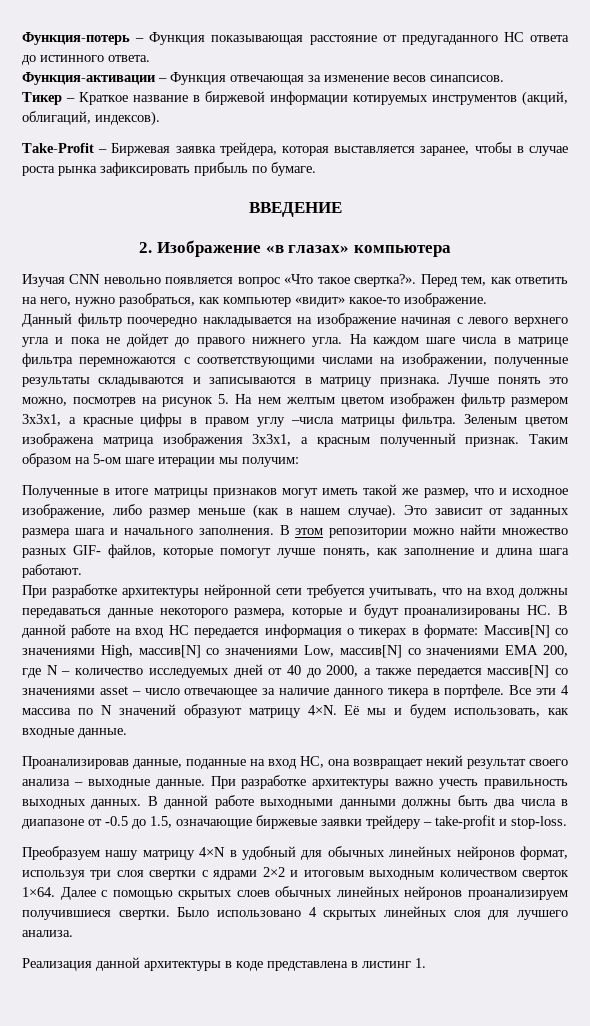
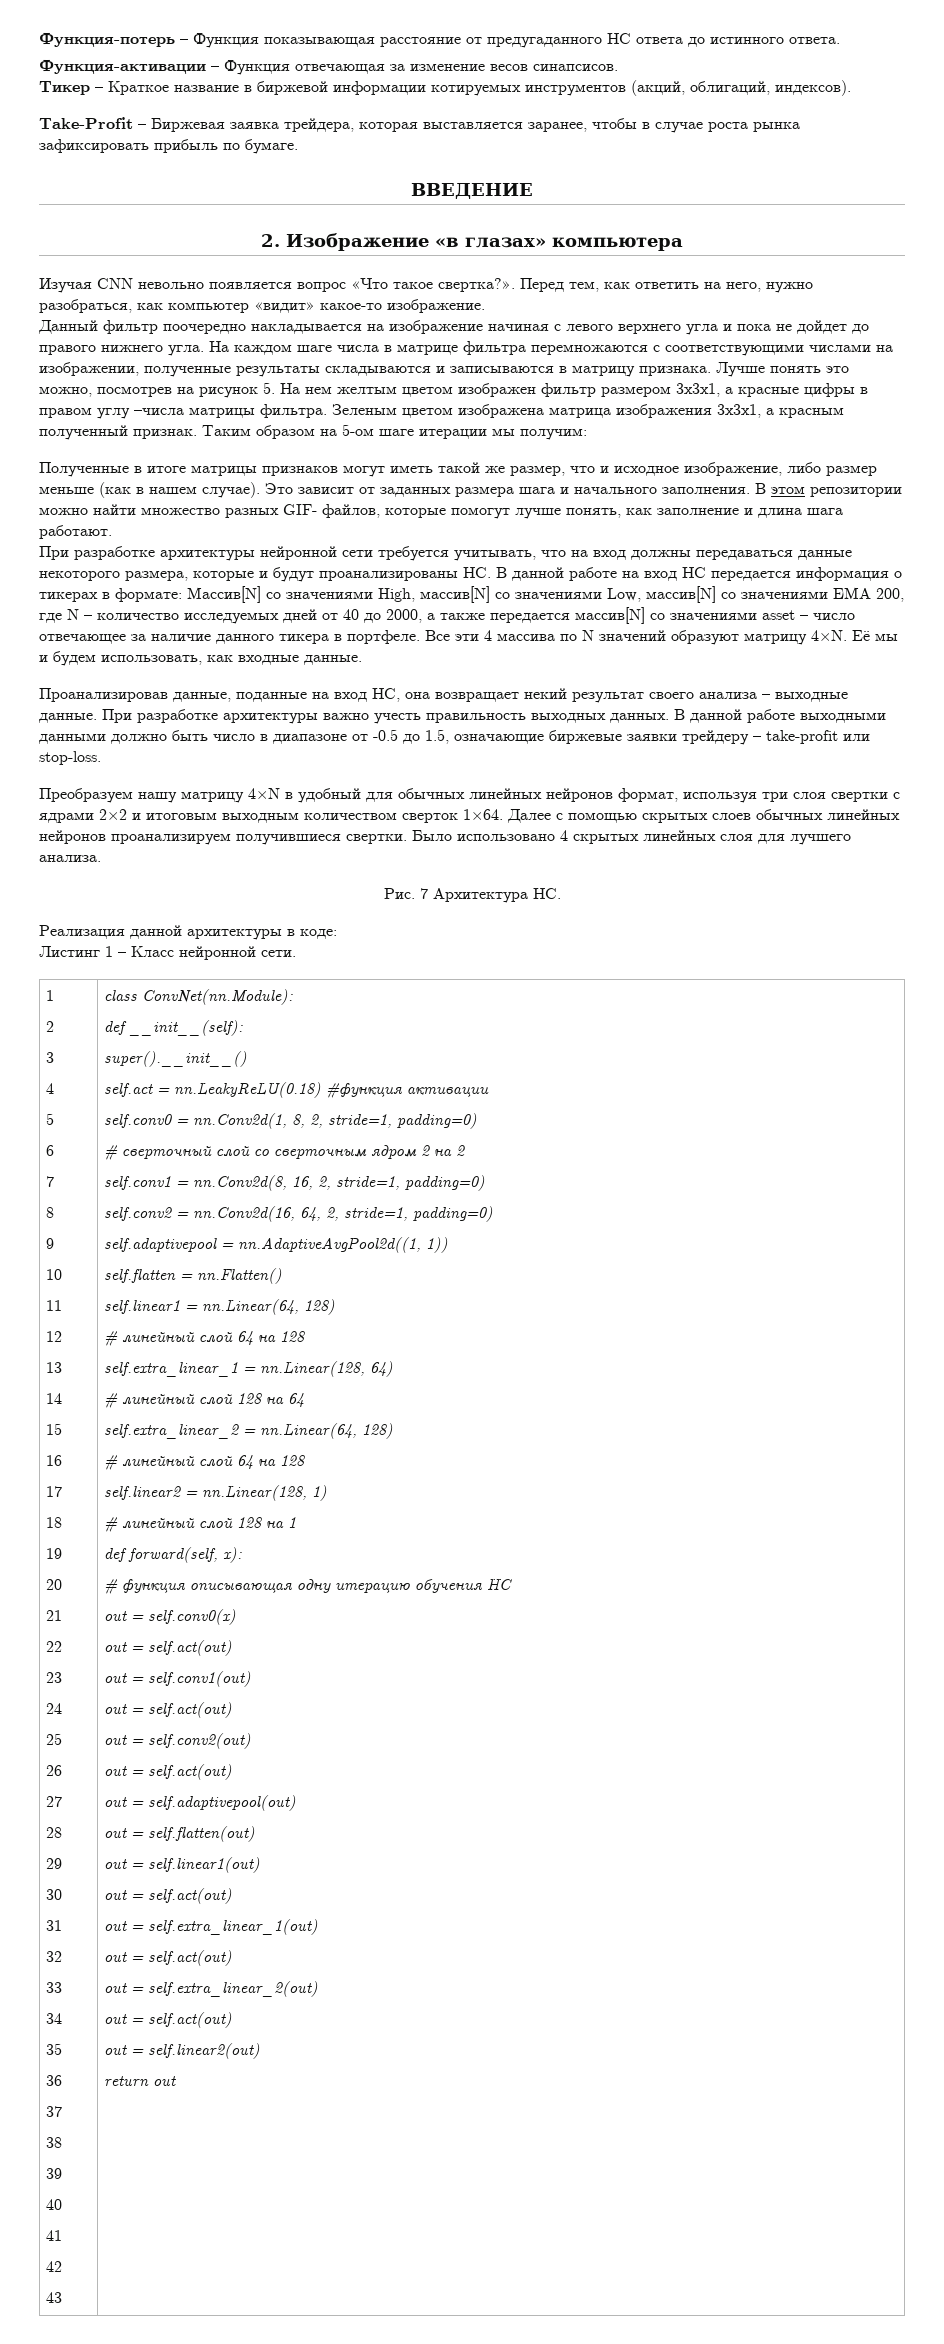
[402,795,556,809] должны быть два числа -> [111,730,255,744] должно быть число
[499,819,507,826] и -> [843,734,870,741] или
(73, 933) none -> [383,888,561,903] // Рис. 7 Архитектура НС.
[236,958,426,971] коде представлена в листинг 1. -> [300,929,337,939] [39,946,296,960] [45,990,54,1001] [45,1021,54,1032] [45,1052,54,1063] [45,1083,54,1094] [45,1113,54,1125] [45,1145,54,1156] [45,1176,54,1187] [45,1207,54,1218] [45,1238,54,1249] [45,1269,62,1280] [45,1300,62,1311] [45,1331,62,1342] [45,1362,62,1373] [45,1393,62,1404] [45,1423,62,1435] [45,1455,62,1466] [45,1486,62,1497] [45,1517,62,1528] [45,1548,62,1559] [45,1579,62,1590] [45,1610,62,1621] [45,1641,62,1652] [45,1672,62,1683] [45,1703,62,1714] [45,1733,62,1745] [45,1765,62,1776] [45,1796,62,1807] [45,1827,62,1838] [45,1858,62,1869] [45,1889,62,1900] [45,1920,62,1931] [45,1951,62,1962] [45,1982,62,1993] [45,2013,62,2024] [45,2043,62,2055] [45,2075,62,2086] [45,2106,62,2117] [45,2137,62,2148] [45,2168,62,2179] [45,2199,62,2210] [45,2230,62,2241] [45,2261,62,2272] [45,2292,62,2303] [103,989,293,1005] [103,1020,243,1036] [103,1051,247,1067] [103,1082,489,1098] [103,1113,477,1129] [103,1145,465,1160] [103,1175,485,1191] [103,1206,493,1222] [103,1237,448,1253] [103,1268,282,1284] [103,1299,335,1315] [103,1331,305,1346] [103,1361,393,1377] [103,1393,304,1408] [103,1423,393,1439] [103,1455,305,1470] [103,1485,327,1501] [103,1517,296,1532] [103,1547,242,1563] [103,1578,512,1594] [103,1609,236,1625] [103,1640,232,1656] [103,1671,251,1687] [103,1702,232,1718] [103,1733,251,1749] [103,1764,232,1780] [103,1795,296,1811] [103,1826,255,1842] [103,1857,260,1873] [103,1888,232,1904] [103,1919,318,1935] [103,1950,232,1966] [103,1981,318,1997] [103,2012,232,2028] [103,2043,260,2059] [103,2076,176,2086] коде: // Листинг 1 – Класс нейронной сети. // 1 // 2 // 3 // 4 // 5 // 6 // 7 // 8 // 9 // 10 // 11 // 12 // 13 // 14 // 15 // 16 // 17 // 18 // 19 // 20 // 21 // 22 // 23 // 24 // 25 // 26 // 27 // 28 // 29 // 30 // 31 // 32 // 33 // 34 // 35 // 36 // 37 // 38 // 39 // 40 // 41 // 42 // 43 | class ConvNet(nn.Module): // def __init__(self): // super().__init__() // self.act = nn.LeakyReLU(0.18) #функция активации // self.conv0 = nn.Conv2d(1, 8, 2, stride=1, padding=0) // # сверточный слой со сверточным ядром 2 на 2 // self.conv1 = nn.Conv2d(8, 16, 2, stride=1, padding=0) // self.conv2 = nn.Conv2d(16, 64, 2, stride=1, padding=0) // self.adaptivepool = nn.AdaptiveAvgPool2d((1, 1)) // self.flatten = nn.Flatten() // self.linear1 = nn.Linear(64, 128) // # линейный слой 64 на 128 // self.extra_linear_1 = nn.Linear(128, 64) // # линейный слой 128 на 64 // self.extra_linear_2 = nn.Linear(64, 128) // # линейный слой 64 на 128 // self.linear2 = nn.Linear(128, 1) // # линейный слой 128 на 1 // def forward(self, x): // # функция описывающая одну итерацию обучения НС // out = self.conv0(x) // out = self.act(out) // out = self.conv1(out) // out = self.act(out) // out = self.conv2(out) // out = self.act(out) // out = self.adaptivepool(out) // out = self.flatten(out) // out = self.linear1(out) // out = self.act(out) // out = self.extra_linear_1(out) // out = self.act(out) // out = self.extra_linear_2(out) // out = self.act(out) // out = self.linear2(out) // return out

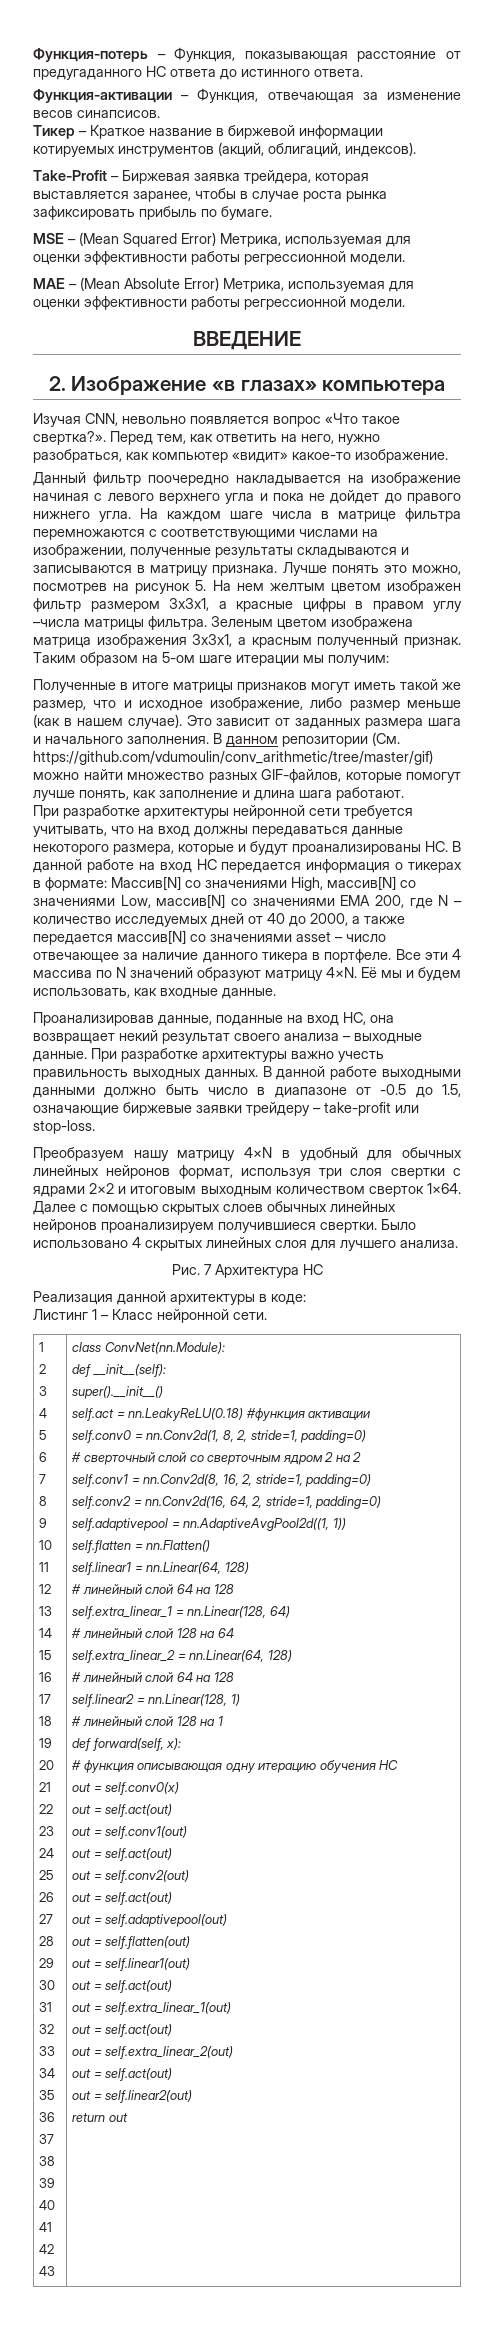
[193,33,259,48] Функция -> [174,47,236,62] Функция,
[224,60,290,75] Функция -> [197,88,259,103] Функция,
(298, 146) none -> [33,232,411,247] [33,251,405,265] [33,277,414,292] [33,296,405,310] // MSE – (Mean Squared Error) Метрика, используемая для оценки эффективности работы регрессионной модели. // MAE – (Mean Absolute Error) Метрика, используемая для оценки эффективности работы регрессионной модели.
[97,278,133,289] CNN -> [85,413,118,426] CNN,
[771,486,902,497] этом репозитории -> [226,732,400,747] [33,750,433,765] данном репозитории (См. https://github.com/vdumoulin/conv_arithmetic/tree/master/gif)
[283,504,380,518] GIF- файлов, -> [261,769,341,783] GIF-файлов,
[532,888,561,899] НС. -> [302,1264,323,1275] НС

